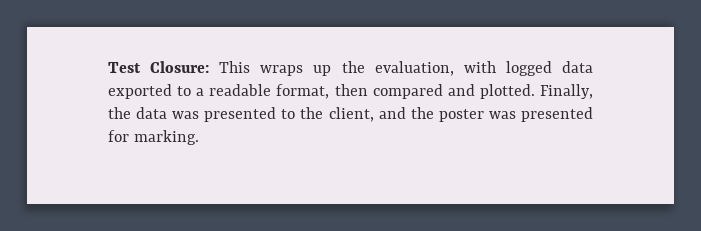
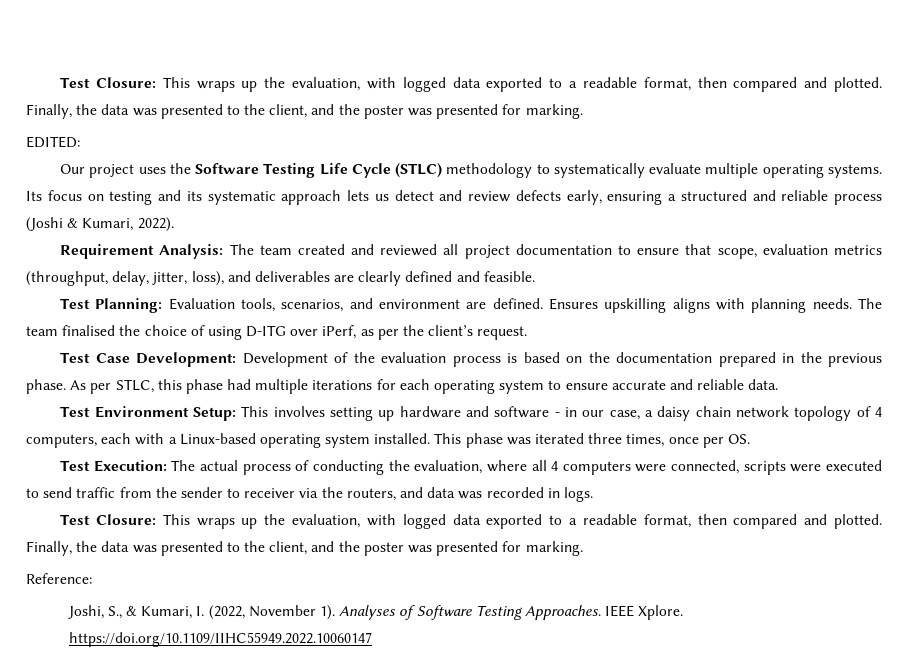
(199, 137) none -> [26,136,80,148] [60,163,882,178] [26,190,882,205] [26,217,174,232] [60,244,883,259] [26,271,535,286] [60,298,883,313] [26,325,528,340] [60,352,883,367] [26,379,779,394] [60,406,882,421] [26,433,750,448] [60,460,883,475] [26,487,593,502] [60,514,882,529] [26,541,583,556] [26,573,92,584] [67,605,684,620] [68,632,372,647] // EDITED: // Our project uses the Software Testing Life Cycle (STLC) methodology to systematically evaluate multiple operating systems. Its focus on testing and its systematic approach lets us detect and review defects early, ensuring a structured and reliable process (Joshi & Kumari, 2022). // Requirement Analysis: The team created and reviewed all project documentation to ensure that scope, evaluation metrics (throughput, delay, jitter, loss), and deliverables are clearly defined and feasible. // Test Planning: Evaluation tools, scenarios, and environment are defined. Ensures upskilling aligns with planning needs. The team finalised the choice of using D-ITG over iPerf, as per the client’s request. // Test Case Development: Development of the evaluation process is based on the documentation prepared in the previous phase. As per STLC, this phase had multiple iterations for each operating system to ensure accurate and reliable data. // Test Environment Setup: This involves setting up hardware and software - in our case, a daisy chain network topology of 4 computers, each with a Linux-based operating system installed. This phase was iterated three times, once per OS. // Test Execution: The actual process of conducting the evaluation, where all 4 computers were connected, scripts were executed to send traffic from the sender to receiver via the routers, and data was recorded in logs. // Test Closure: This wraps up the evaluation, with logged data exported to a readable format, then compared and plotted. Finally, the data was presented to the client, and the poster was presented for marking. // Reference: // Joshi, S., & Kumari, I. (2022, November 1). Analyses of Software Testing Approaches. IEEE Xplore. https://doi.org/10.1109/IIHC55949.2022.10060147

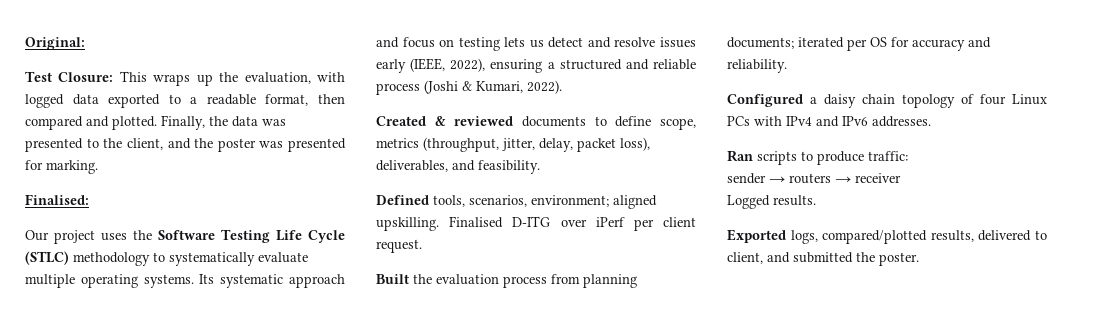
[60,77,882,92] [26,104,583,119] [26,136,80,148] [60,163,882,178] [26,190,882,205] [26,217,174,232] [60,244,883,259] [26,271,535,286] [60,298,883,313] [26,325,528,340] [60,352,883,367] [26,379,779,394] [60,406,882,421] [26,433,750,448] [60,460,883,475] [26,487,593,502] Test Closure: This wraps up the evaluation, with logged data exported to a readable format, then compared and plotted. Finally, the data was presented to the client, and the poster was presented for marking. // EDITED: // Our project uses the Software Testing Life Cycle (STLC) methodology to systematically evaluate multiple operating systems. Its focus on testing and its systematic approach lets us detect and review defects early, ensuring a structured and reliable process (Joshi & Kumari, 2022). // Requirement Analysis: The team created and reviewed all project documentation to ensure that scope, evaluation metrics (throughput, delay, jitter, loss), and deliverables are clearly defined and feasible. // Test Planning: Evaluation tools, scenarios, and environment are defined. Ensures upskilling aligns with planning needs. The team finalised the choice of using D-ITG over iPerf, as per the client’s request. // Test Case Development: Development of the evaluation process is based on the documentation prepared in the previous phase. As per STLC, this phase had multiple iterations for each operating system to ensure accurate and reliable data. // Test Environment Setup: This involves setting up hardware and software - in our case, a daisy chain network topology of 4 computers, each with a Linux-based operating system installed. This phase was iterated three times, once per OS. // Test Execution: The actual process of conducting the evaluation, where all 4 computers were connected, scripts were executed to send traffic from the sender to receiver via the routers, and data was recorded in logs. -> [25,37,85,50] Original:
[26,573,92,584] [67,605,684,620] [68,632,372,647] Reference: // Joshi, S., & Kumari, I. (2022, November 1). Analyses of Software Testing Approaches. IEEE Xplore. https://doi.org/10.1109/IIHC55949.2022.10060147 -> [25,194,89,205] [25,229,345,244] [25,251,308,266] [25,274,346,288] [376,37,696,51] [376,58,696,73] [376,80,562,95] [376,116,696,130] [376,137,650,152] [376,160,540,174] [376,195,657,209] [376,216,696,231] [376,239,422,253] [376,274,637,288] [727,37,991,51] [727,59,787,73] [727,94,1047,108] [727,116,931,127] [727,150,908,165] [727,173,901,184] [727,195,816,209] [727,229,1047,244] [727,252,919,266] Finalised: // Our project uses the Software Testing Life Cycle (STLC) methodology to systematically evaluate multiple operating systems. Its systematic approach and focus on testing lets us detect and resolve issues early (IEEE, 2022), ensuring a structured and reliable process (Joshi & Kumari, 2022). // Created & reviewed documents to define scope, metrics (throughput, jitter, delay, packet loss), deliverables, and feasibility. // Defined tools, scenarios, environment; aligned upskilling. Finalised D-ITG over iPerf per client request. // Built the evaluation process from planning documents; iterated per OS for accuracy and reliability. // Configured a daisy chain topology of four Linux PCs with IPv4 and IPv6 addresses. // Ran scripts to produce traffic: // sender → routers → receiver // Logged results. // Exported logs, compared/plotted results, delivered to client, and submitted the poster.

